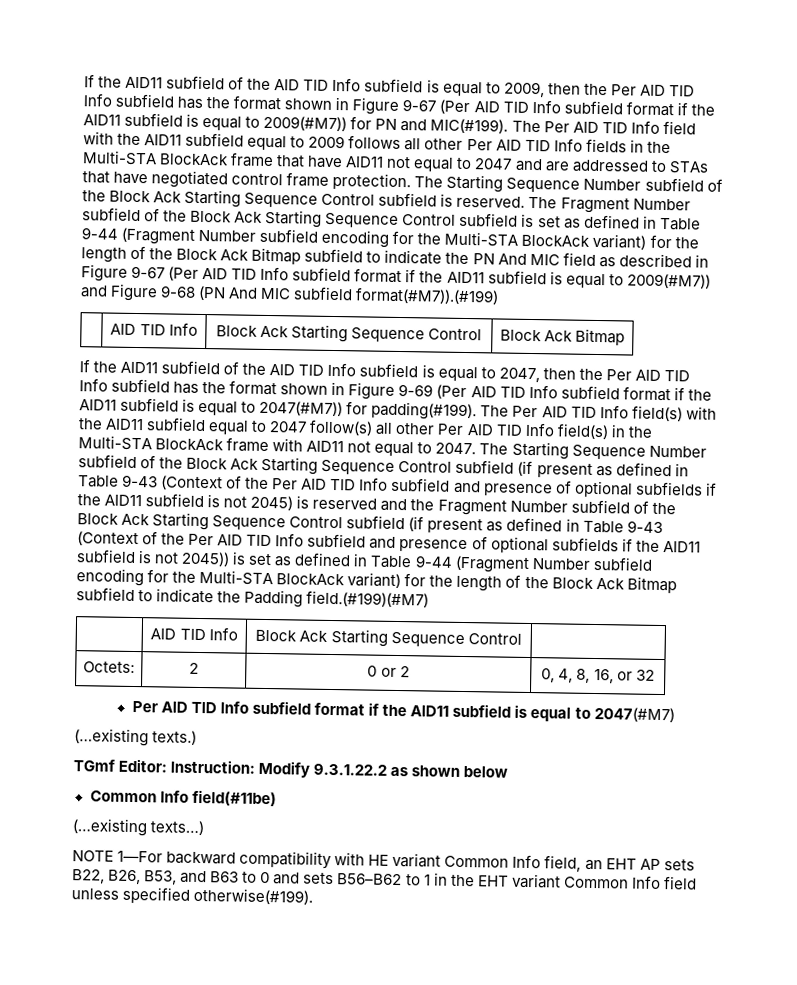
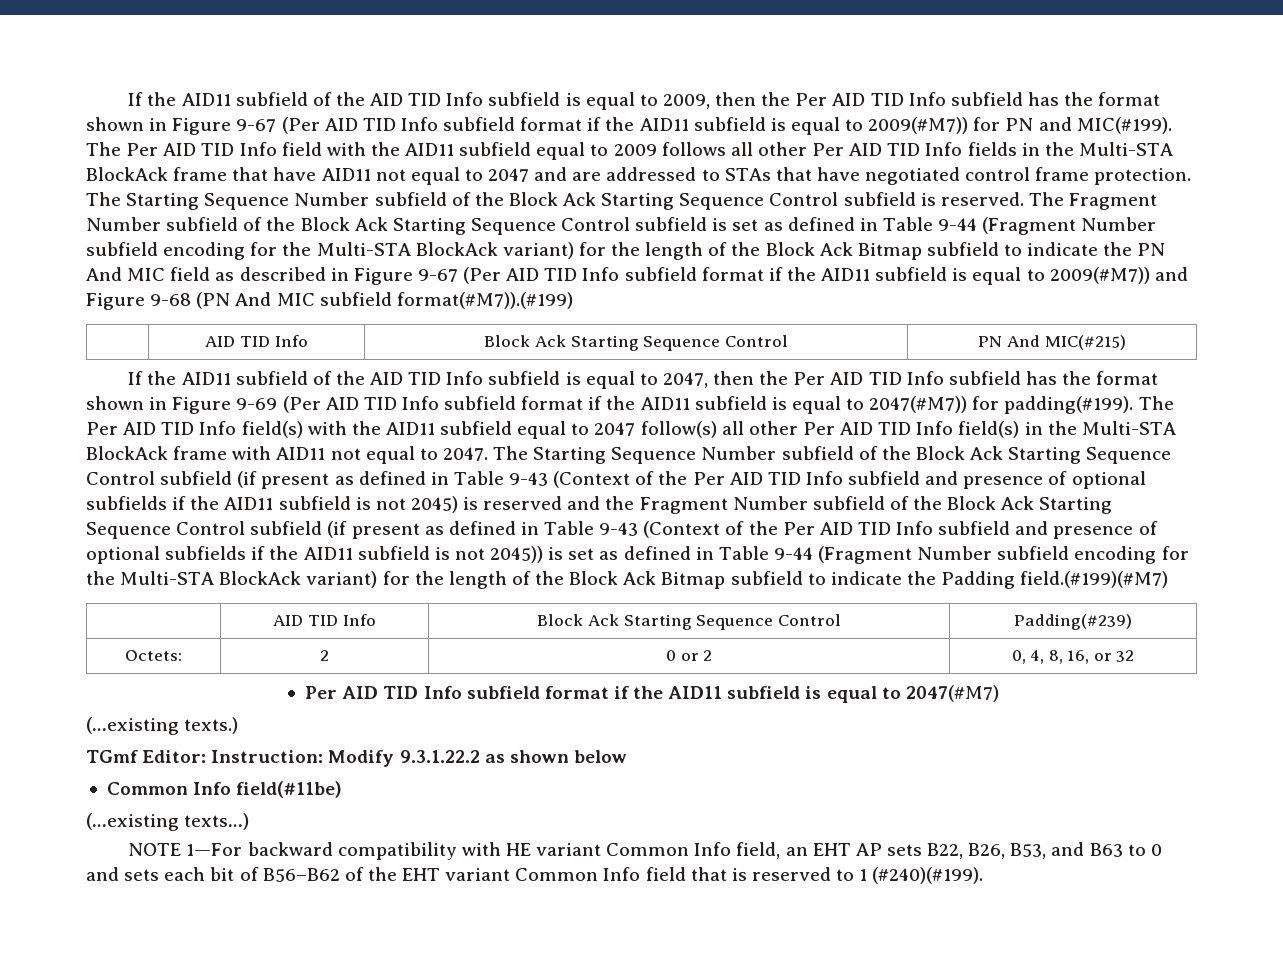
[499,328,626,346] Block Ack Bitmap -> [978,335,1126,350] PN And MIC(#215)
(522, 639) none -> [1014,614,1132,630] Padding(#239)
[337,872,448,886] B56–B62 to 1 in -> [164,867,364,882] each bit of B56–B62 of
[71,886,314,905] unless specified otherwise(#199). -> [690,867,984,884] that is reserved to 1 (#240)(#199).

